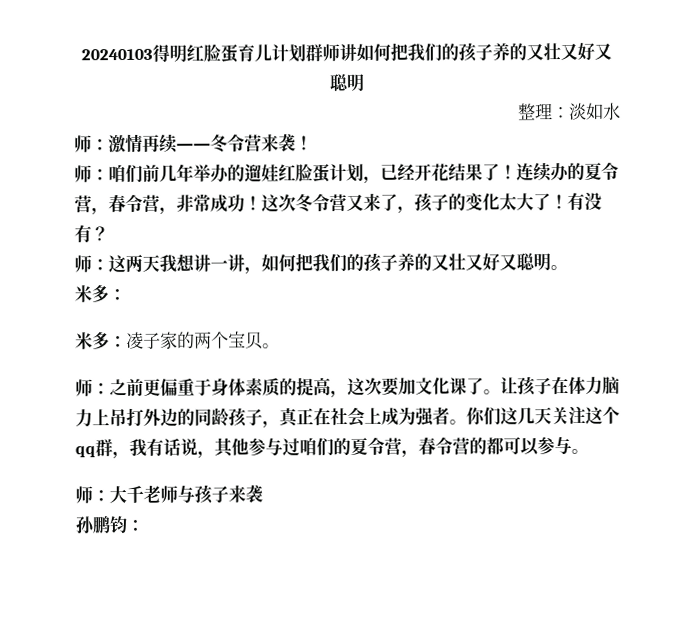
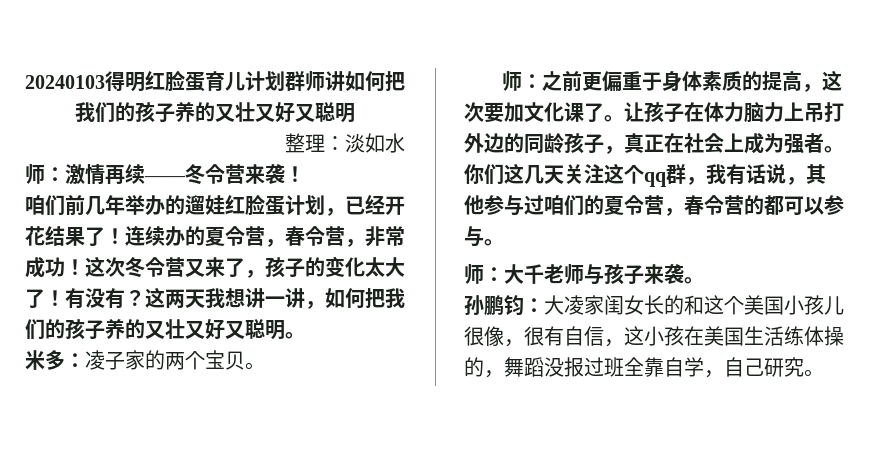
[74,165,109,183] 师： -> (305, 174) none
[74,255,109,273] // 师： -> (145, 298) none
[75,331,127,350] // 米多： -> (85, 360) none
(263, 494) none -> [684,277,704,284] 。
(144, 525) none -> [544,295,844,315] [464,326,844,347] [464,357,824,378] 大凌家闺女长的和这个美国小孩儿很像，很有自信，这小孩在美国生活练体操的，舞蹈没报过班全靠自学，自己研究。

